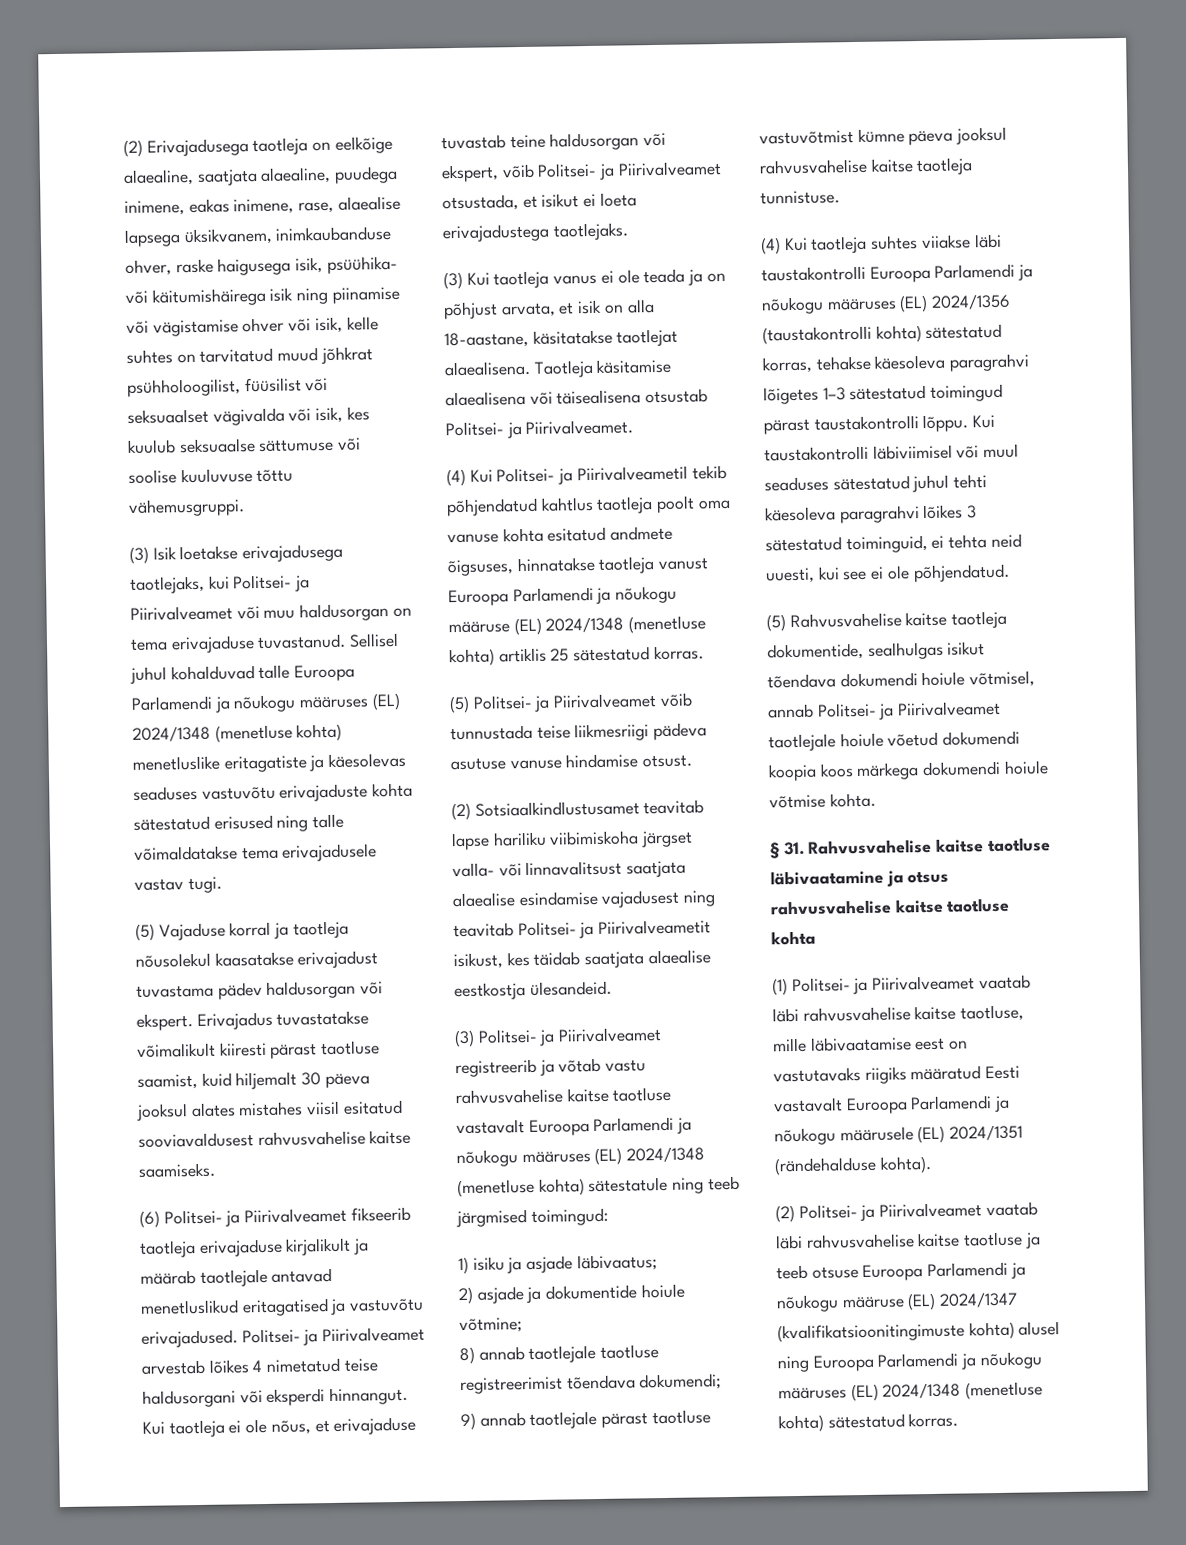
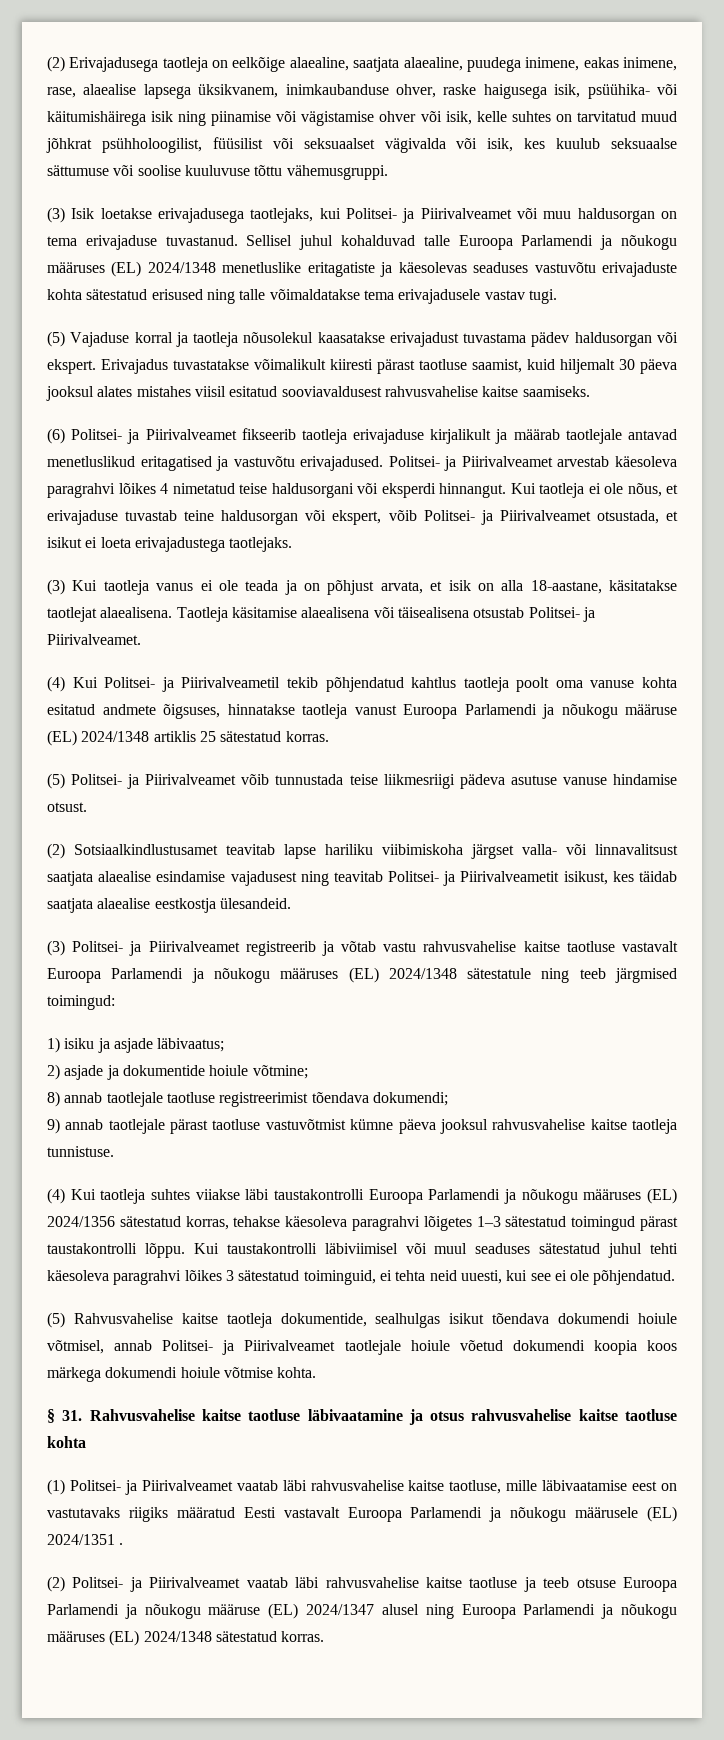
[214,723,343,743] (menetluse kohta) -> (216, 267) none
(205, 1367) none -> [614,456,677,467] [47,483,115,498] käesoleva paragrahvi
[628,615,707,634] [449,648,495,667] (menetluse kohta) -> (150, 736) none
[457,1178,585,1198] (menetluse kohta) -> (457, 973) none
[762,325,922,345] (taustakontrolli kohta) -> (115, 1221) none
[774,1155,932,1176] (rändehalduse kohta). -> [119,1543,124,1545] .
[777,1321,1015,1343] (kvalifikatsioonitingimuste kohta) -> (375, 1609) none
[965,1381,1044,1400] [778,1414,824,1433] (menetluse kohta) -> (212, 1636) none

